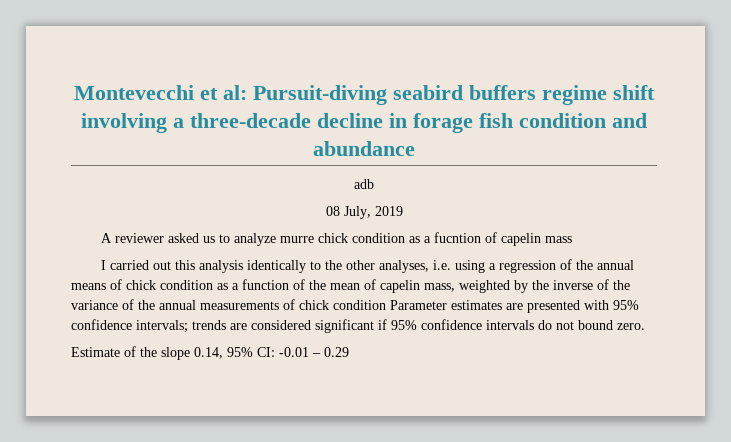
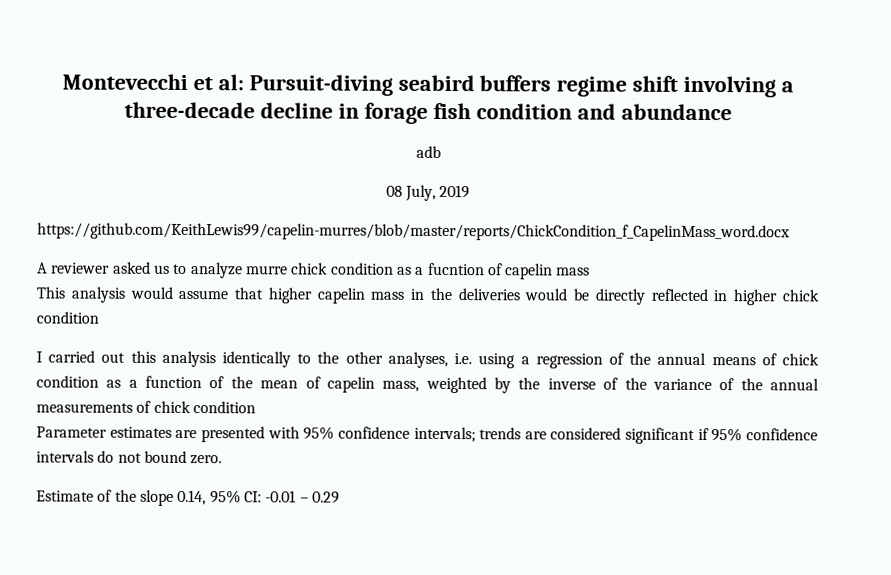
(403, 211) none -> [37,222,790,242] // https://github.com/KeithLewis99/capelin-murres/blob/master/reports/ChickCondition_f_CapelinMass_word.docx
(573, 239) none -> [36,286,819,306] [36,311,99,324] // This analysis would assume that higher capelin mass in the deliveries would be directly reflected in higher chick condition
(386, 305) none -> (256, 407) //

